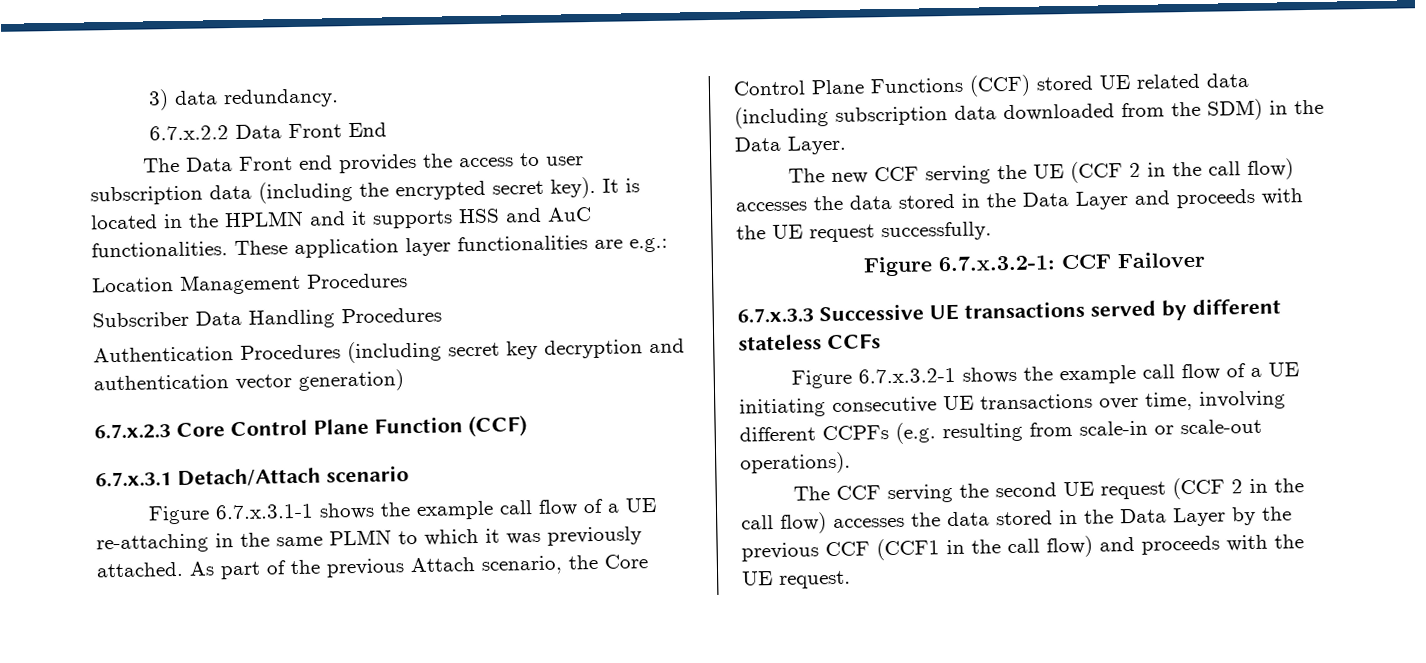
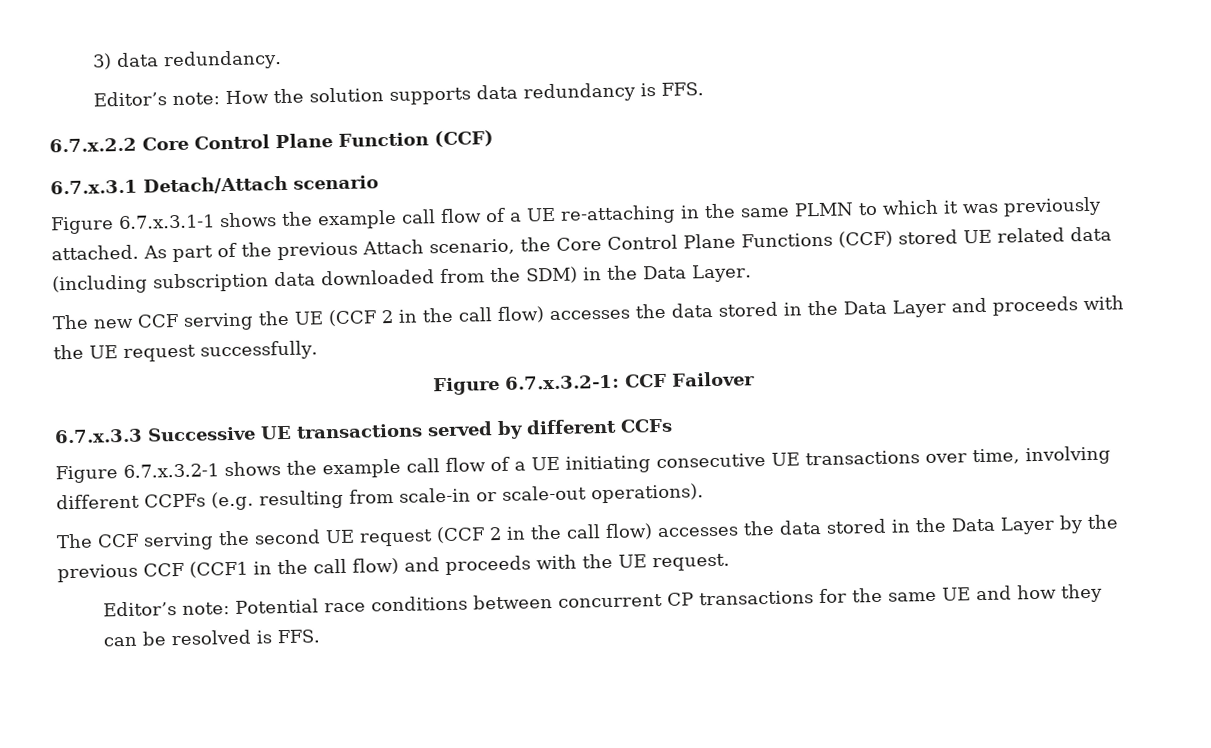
[148,122,387,141] [142,152,584,174] [90,176,640,206] [90,207,592,230] [91,235,668,258] [92,273,408,295] [92,307,442,329] [93,338,685,364] [93,369,404,392] [94,423,171,440] 6.7.x.2.2 Data Front End // The Data Front end provides the access to user subscription data (including the encrypted secret key). It is located in the HPLMN and it supports HSS and AuC functionalities. These application layer functionalities are e.g.: // Location Management Procedures // Subscriber Data Handling Procedures // Authentication Procedures (including secret key decryption and authentication vector generation) // 6.7.x.2.3 -> [92,82,704,107] [49,137,137,153] Editor’s note: How the solution supports data redundancy is FFS. // 6.7.x.2.2
[738,334,822,351] stateless -> (617, 426) none
(851, 579) none -> [102,583,1103,617] [102,629,320,647] // Editor’s note: Potential race conditions between concurrent CP transactions for the same UE and how they can be resolved is FFS.

